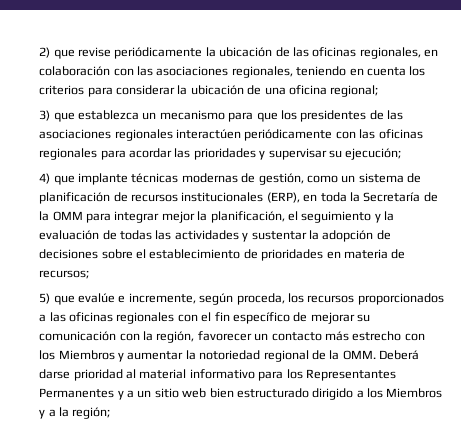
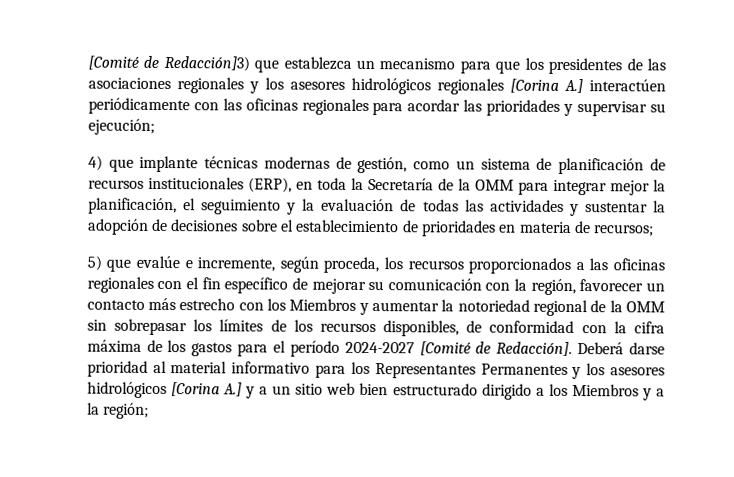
[39,47,439,59] [39,66,426,78] [39,85,379,97] [39,110,51,121] 2) que revise periódicamente la ubicación de las oficinas regionales, en colaboración con las asociaciones regionales, teniendo en cuenta los criterios para considerar la ubicación de una oficina regional; // 3) -> [87,55,250,72] [Comité de Redacción]3)
(173, 135) none -> [248,77,583,95] y los asesores hidrológicos regionales [Corina A.]
[342,350,376,360] OMM. -> [626,301,665,313] [86,318,665,337] [86,339,573,357] OMM sin sobrepasar los límites de los recursos disponibles, de conformidad con la cifra máxima de los gastos para el período 2024-2027 [Comité de Redacción].
(124, 395) none -> [586,363,666,376] [86,381,256,399] los asesores hidrológicos [Corina A.] y

